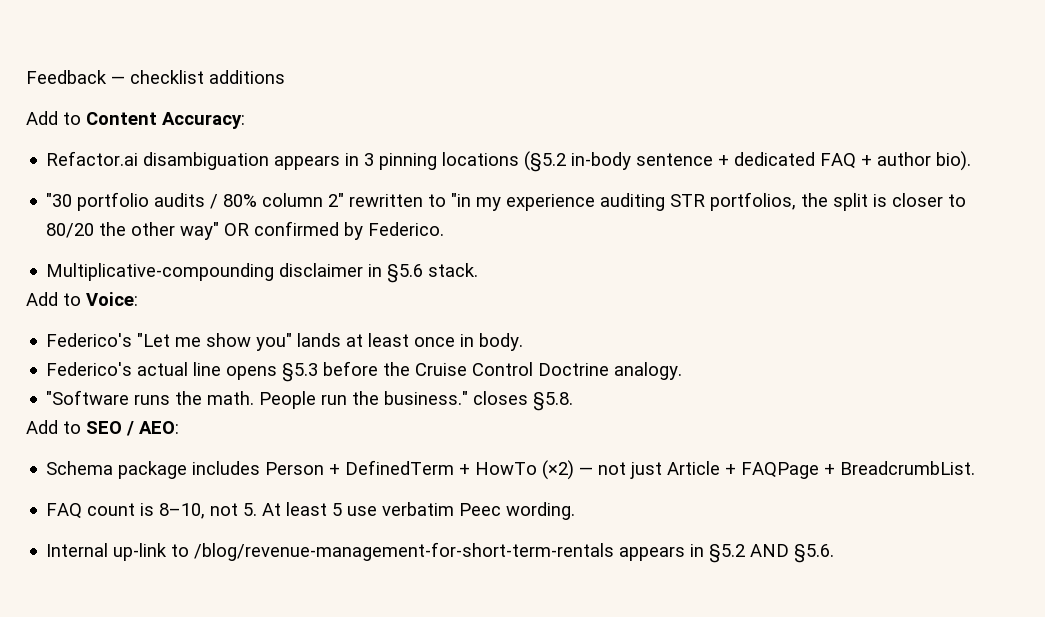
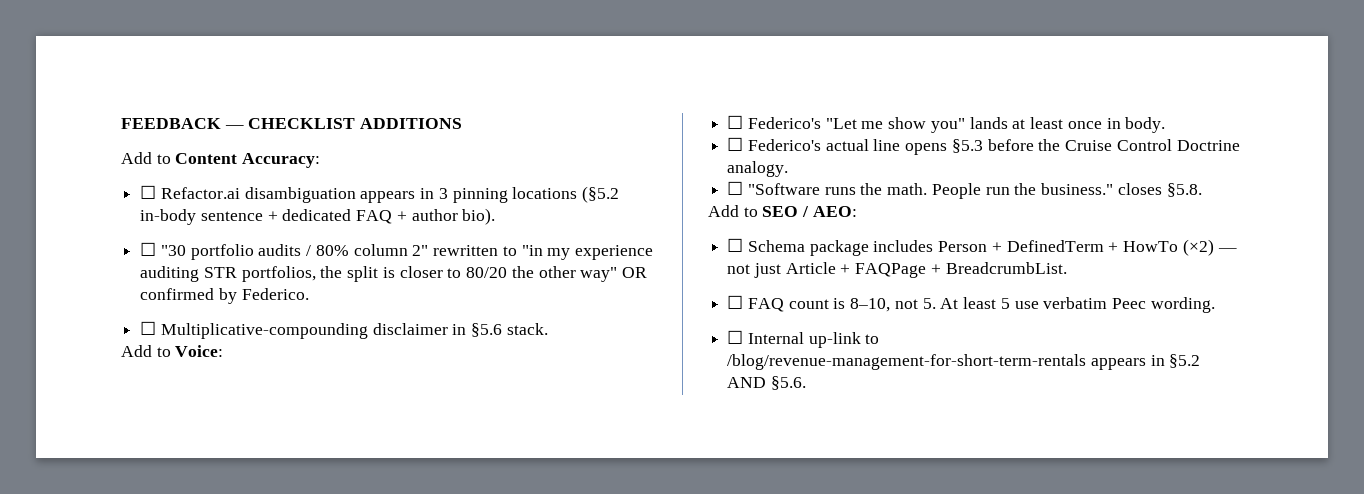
[26,70,285,84] Feedback — checklist additions -> [121,118,463,129] FEEDBACK — CHECKLIST ADDITIONS
(245, 120) none -> [140,185,157,199] ☐
(972, 161) none -> [140,242,157,256] ☐
(445, 229) none -> [140,321,157,335] ☐
(138, 299) none -> [727,115,744,129] ☐
(524, 342) none -> [727,137,744,151] ☐
(683, 371) none -> [727,181,744,195] ☐
(179, 427) none -> [727,238,744,252] ☐
(976, 468) none -> [727,295,744,309] ☐
(576, 511) none -> [727,330,744,344] ☐

